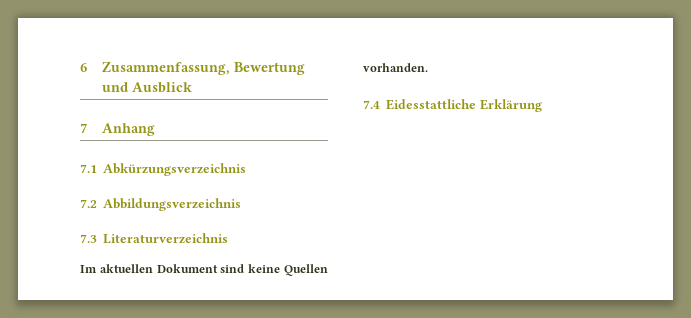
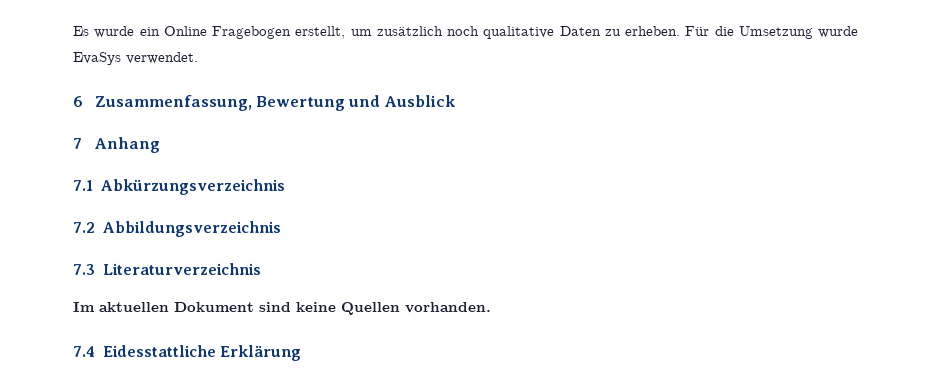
(80, 67) none -> [73,26,858,39] [73,52,198,65] Es wurde ein Online Fragebogen erstellt, um zusätzlich noch qualitative Daten zu erheben. Für die Umsetzung wurde EvaSys verwendet. //

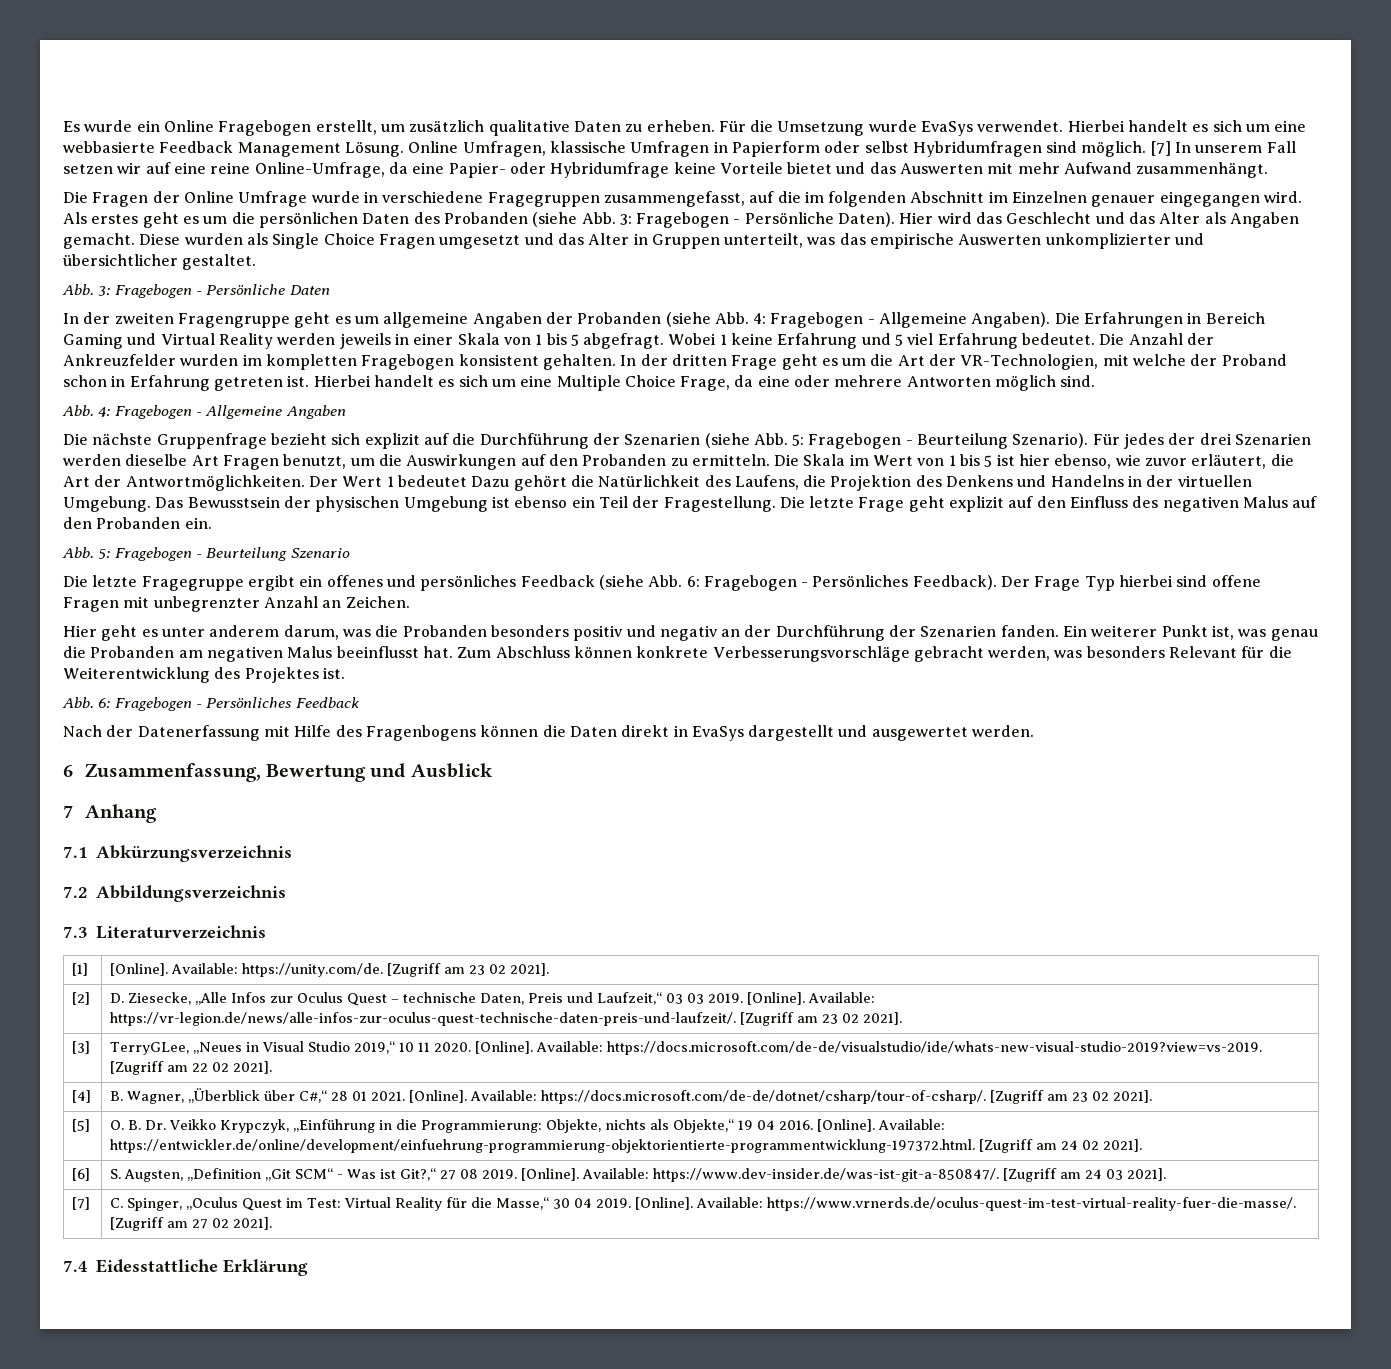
[447,26,479,36] noch -> (485, 126) none
(198, 58) none -> [1067,120,1307,132] [63,141,1296,157] [63,162,1269,178] [63,191,1303,207] [63,212,1300,228] [63,233,1205,249] [62,254,257,270] [62,284,330,298] [63,312,1265,328] [63,333,1215,349] [63,354,1287,370] [63,375,1096,391] [62,405,346,419] [63,433,1312,449] [63,454,1294,470] [63,475,1252,491] [63,496,1318,512] [63,517,212,529] [62,547,350,561] [63,575,1261,591] [63,596,410,612] [63,625,1318,641] [63,646,1292,662] [63,667,345,683] [62,697,359,711] [63,725,1035,741] Hierbei handelt es sich um eine webbasierte Feedback Management Lösung. Online Umfragen, klassische Umfragen in Papierform oder selbst Hybridumfragen sind möglich. [7] In unserem Fall setzen wir auf eine reine Online-Umfrage, da eine Papier- oder Hybridumfrage keine Vorteile bietet und das Auswerten mit mehr Aufwand zusammenhängt. // Die Fragen der Online Umfrage wurde in verschiedene Fragegruppen zusammengefasst, auf die im folgenden Abschnitt im Einzelnen genauer eingegangen wird. Als erstes geht es um die persönlichen Daten des Probanden (siehe Abb. 3: Fragebogen - Persönliche Daten). Hier wird das Geschlecht und das Alter als Angaben gemacht. Diese wurden als Single Choice Fragen umgesetzt und das Alter in Gruppen unterteilt, was das empirische Auswerten unkomplizierter und übersichtlicher gestaltet. // Abb. 3: Fragebogen - Persönliche Daten // In der zweiten Fragengruppe geht es um allgemeine Angaben der Probanden (siehe Abb. 4: Fragebogen - Allgemeine Angaben). Die Erfahrungen in Bereich Gaming und Virtual Reality werden jeweils in einer Skala von 1 bis 5 abgefragt. Wobei 1 keine Erfahrung und 5 viel Erfahrung bedeutet. Die Anzahl der Ankreuzfelder wurden im kompletten Fragebogen konsistent gehalten. In der dritten Frage geht es um die Art der VR-Technologien, mit welche der Proband schon in Erfahrung getreten ist. Hierbei handelt es sich um eine Multiple Choice Frage, da eine oder mehrere Antworten möglich sind. // Abb. 4: Fragebogen - Allgemeine Angaben // Die nächste Gruppenfrage bezieht sich explizit auf die Durchführung der Szenarien (siehe Abb. 5: Fragebogen - Beurteilung Szenario). Für jedes der drei Szenarien werden dieselbe Art Fragen benutzt, um die Auswirkungen auf den Probanden zu ermitteln. Die Skala im Wert von 1 bis 5 ist hier ebenso, wie zuvor erläutert, die Art der Antwortmöglichkeiten. Der Wert 1 bedeutet Dazu gehört die Natürlichkeit des Laufens, die Projektion des Denkens und Handelns in der virtuellen Umgebung. Das Bewusstsein der physischen Umgebung ist ebenso ein Teil der Fragestellung. Die letzte Frage geht explizit auf den Einfluss des negativen Malus auf den Probanden ein. // Abb. 5: Fragebogen - Beurteilung Szenario // Die letzte Fragegruppe ergibt ein offenes und persönliches Feedback (siehe Abb. 6: Fragebogen - Persönliches Feedback). Der Frage Typ hierbei sind offene Fragen mit unbegrenzter Anzahl an Zeichen. // Hier geht es unter anderem darum, was die Probanden besonders positiv und negativ an der Durchführung der Szenarien fanden. Ein weiterer Punkt ist, was genau die Probanden am negativen Malus beeinflusst hat. Zum Abschluss können konkrete Verbesserungsvorschläge gebracht werden, was besonders Relevant für die Weiterentwicklung des Projektes ist. // Abb. 6: Fragebogen - Persönliches Feedback // Nach der Datenerfassung mit Hilfe des Fragenbogens können die Daten direkt in EvaSys dargestellt und ausgewertet werden.
[73,302,491,315] // Im aktuellen Dokument sind keine Quellen vorhanden. -> [72,963,89,976] [110,963,550,977] [72,992,91,1005] [110,992,876,1006] [110,1012,903,1026] [72,1041,91,1054] [110,1041,1263,1055] [110,1061,273,1075] [72,1090,92,1103] [110,1088,1153,1104] [72,1119,91,1132] [110,1119,946,1133] [110,1139,1143,1153] [72,1168,91,1181] [110,1168,1167,1182] [72,1197,91,1210] [110,1197,1297,1211] [110,1217,273,1231] // [1] | [Online]. Available: https://unity.com/de. [Zugriff am 23 02 2021]. // [2] | D. Ziesecke, „Alle Infos zur Oculus Quest – technische Daten, Preis und Laufzeit,“ 03 03 2019. [Online]. Available: https://vr-legion.de/news/alle-infos-zur-oculus-quest-technische-daten-preis-und-laufzeit/. [Zugriff am 23 02 2021]. // [3] | TerryGLee, „Neues in Visual Studio 2019,“ 10 11 2020. [Online]. Available: https://docs.microsoft.com/de-de/visualstudio/ide/whats-new-visual-studio-2019?view=vs-2019. [Zugriff am 22 02 2021]. // [4] | B. Wagner, „Überblick über C#,“ 28 01 2021. [Online]. Available: https://docs.microsoft.com/de-de/dotnet/csharp/tour-of-csharp/. [Zugriff am 23 02 2021]. // [5] | O. B. Dr. Veikko Krypczyk, „Einführung in die Programmierung: Objekte, nichts als Objekte,“ 19 04 2016. [Online]. Available: https://entwickler.de/online/development/einfuehrung-programmierung-objektorientierte-programmentwicklung-197372.html. [Zugriff am 24 02 2021]. // [6] | S. Augsten, „Definition „Git SCM“ - Was ist Git?,“ 27 08 2019. [Online]. Available: https://www.dev-insider.de/was-ist-git-a-850847/. [Zugriff am 24 03 2021]. // [7] | C. Spinger, „Oculus Quest im Test: Virtual Reality für die Masse,“ 30 04 2019. [Online]. Available: https://www.vrnerds.de/oculus-quest-im-test-virtual-reality-fuer-die-masse/. [Zugriff am 27 02 2021].

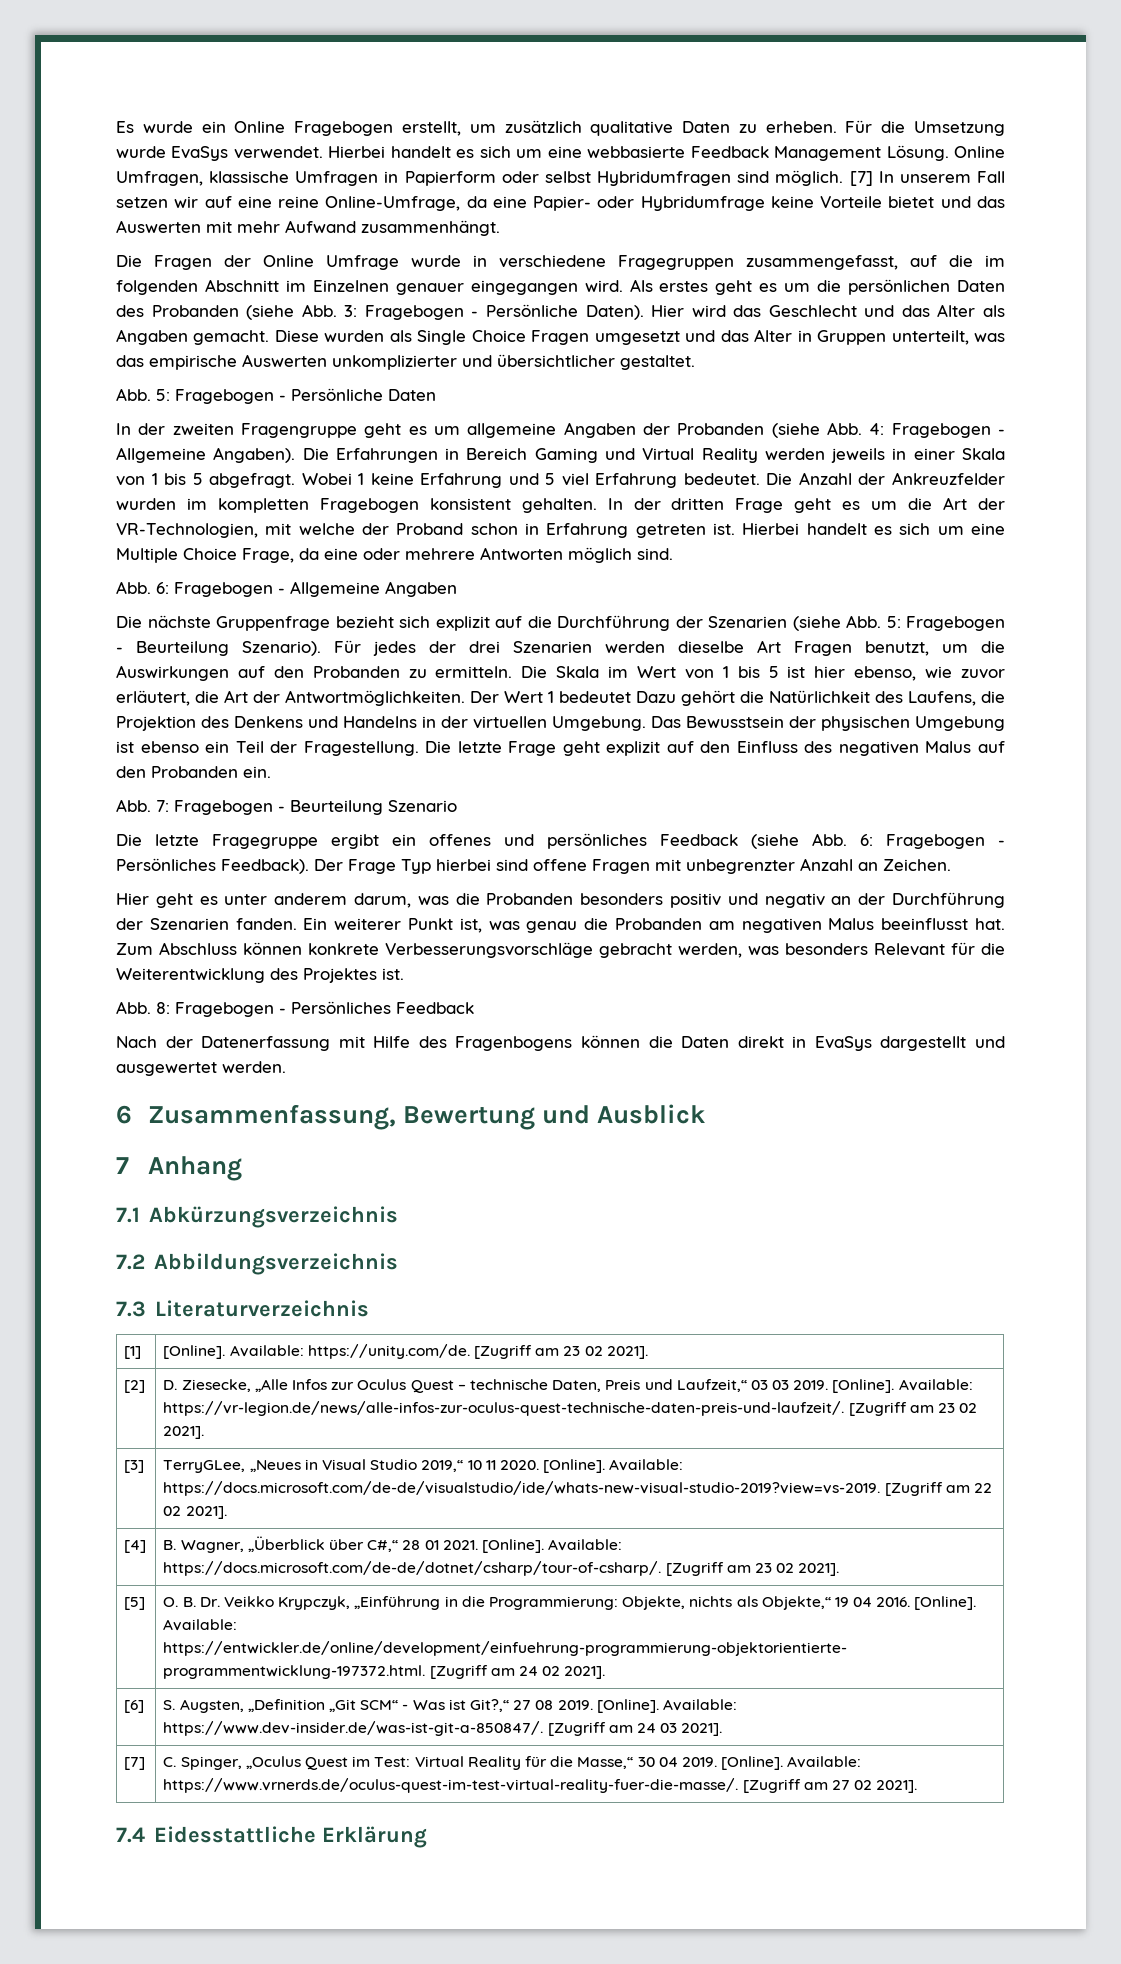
[98,286,111,296] 3: -> [156,389,170,401] 5:
[98,406,111,417] 4: -> [156,582,169,594] 6:
[98,548,111,559] 5: -> [156,800,169,812] 7:
[98,698,111,708] 6: -> [156,1002,170,1014] 8:

